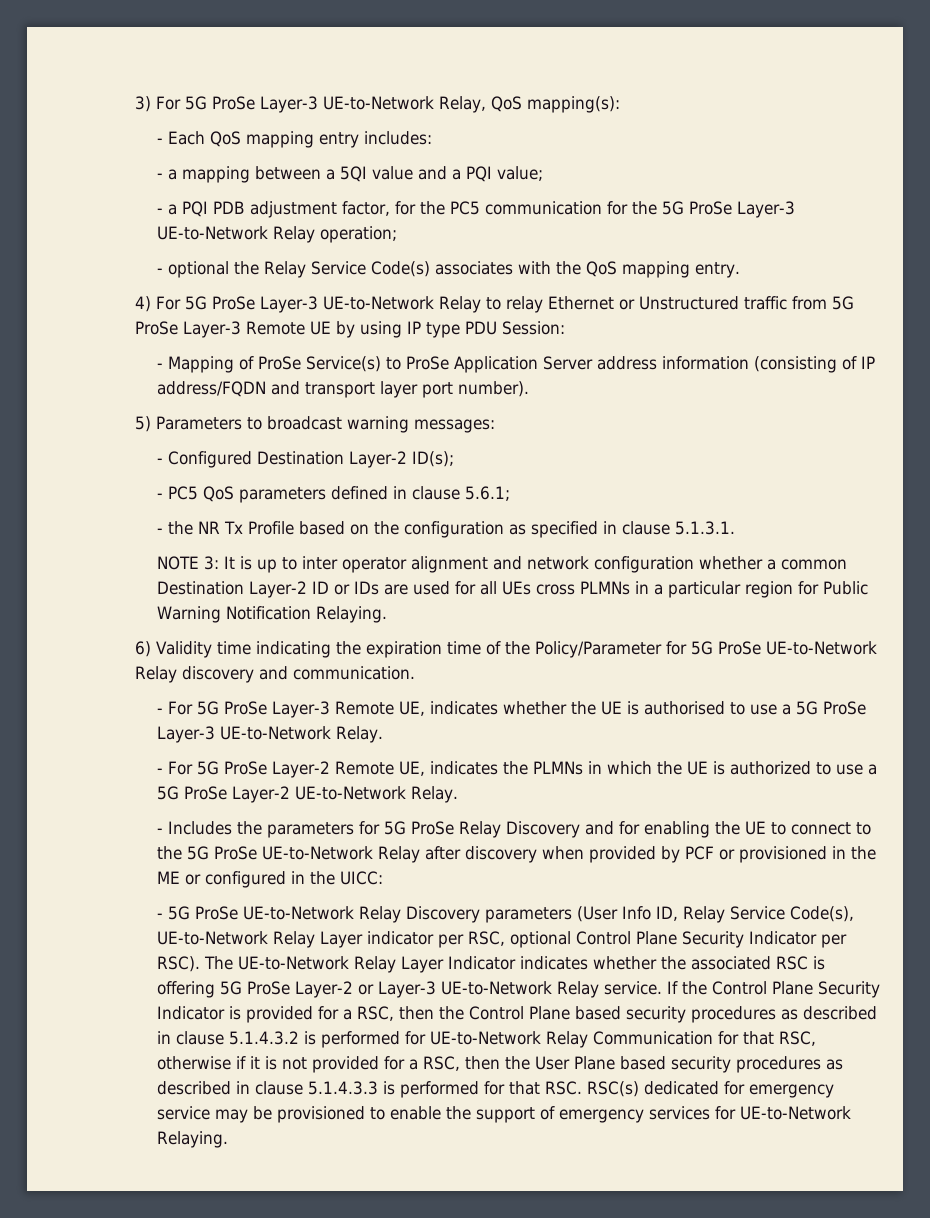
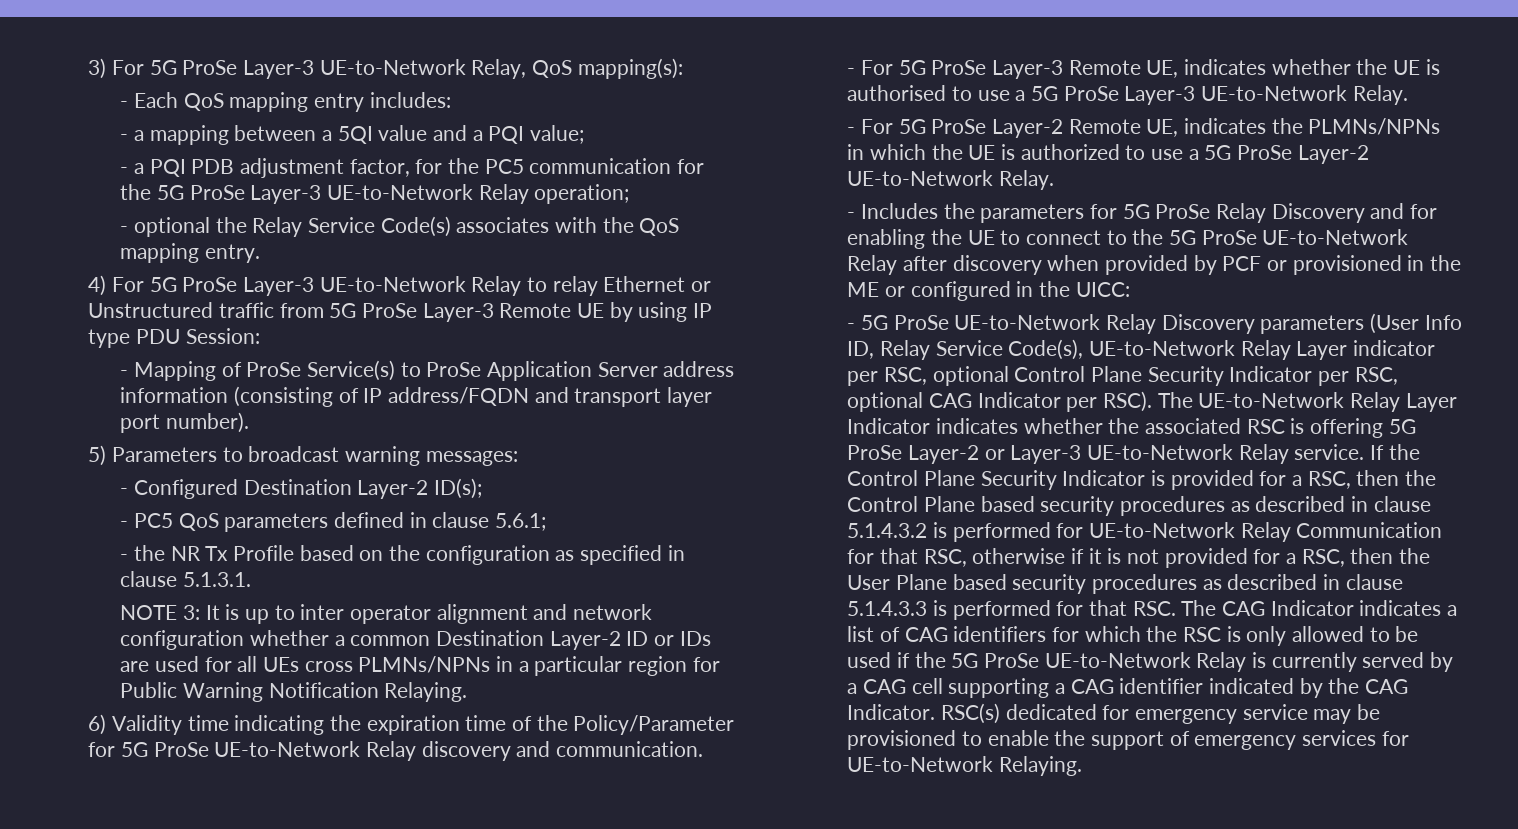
[579,581,630,595] PLMNs -> [358,656,491,673] PLMNs/NPNs
[532,761,583,775] PLMNs -> [1308,118,1441,135] PLMNs/NPNs
(847, 941) none -> [1354,367,1398,385] [847,392,1098,412] RSC, optional CAG Indicator per
(582, 1088) none -> [1181,600,1458,616] [847,626,1419,646] [847,652,1454,672] [847,678,1409,698] [847,704,936,720] The CAG Indicator indicates a list of CAG identifiers for which the RSC is only allowed to be used if the 5G ProSe UE-to-Network Relay is currently served by a CAG cell supporting a CAG identifier indicated by the CAG Indicator.

